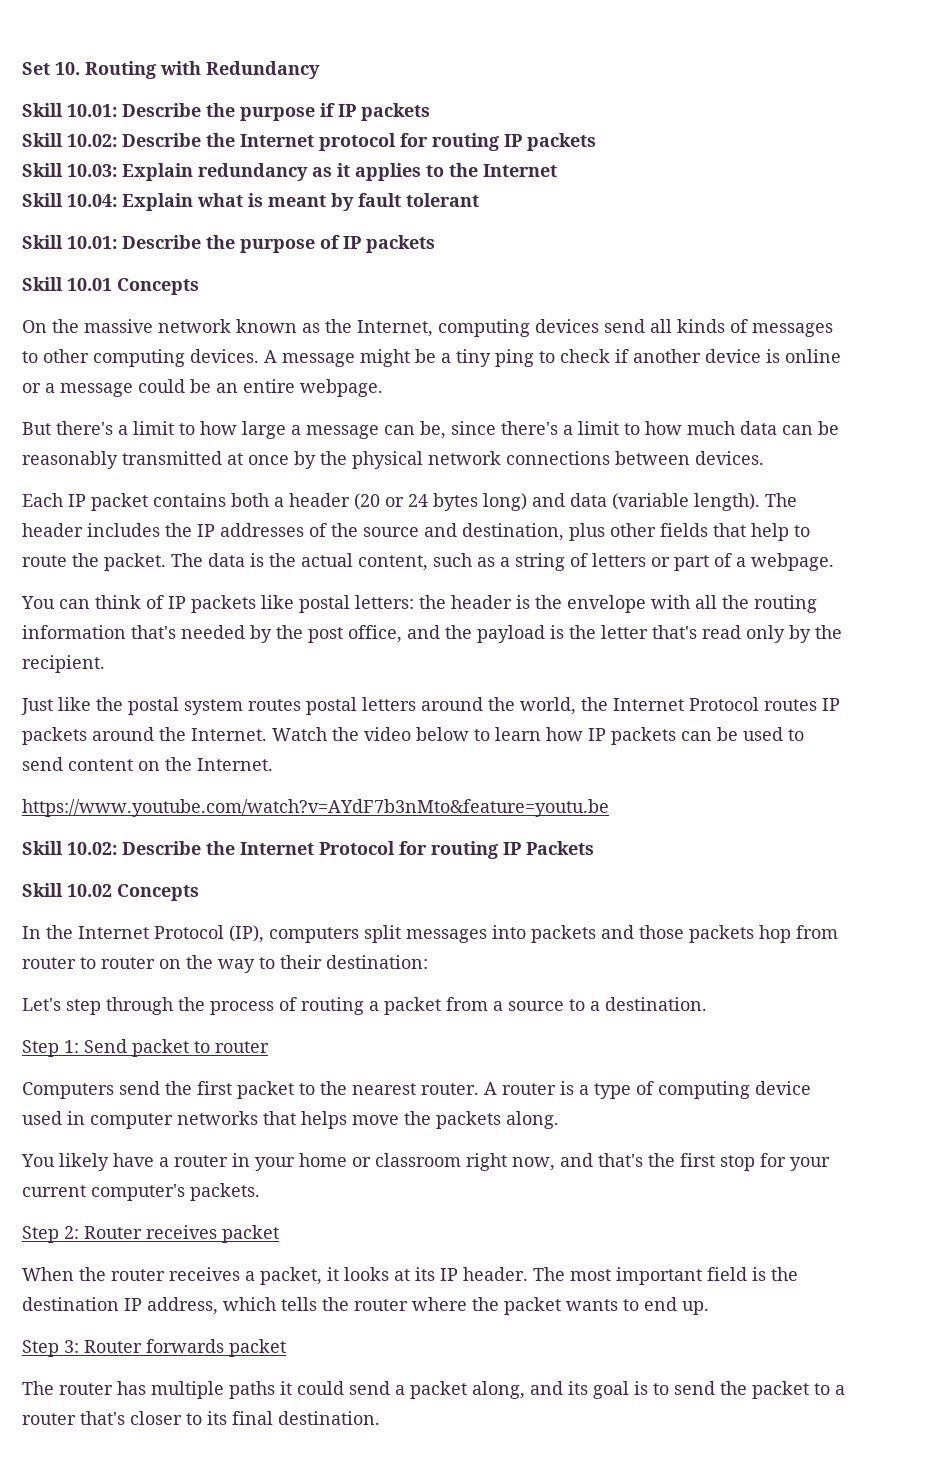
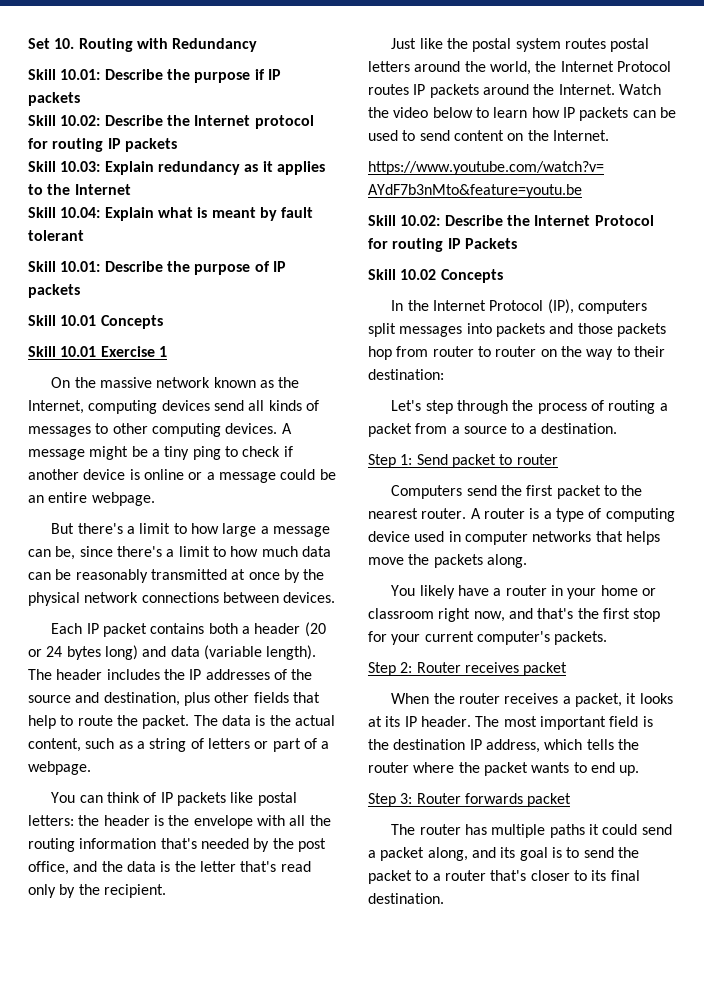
(199, 286) none -> [28,346,167,357] // Skill 10.01 Exercise 1
[477,625,545,643] payload -> [126,861,156,872] data

